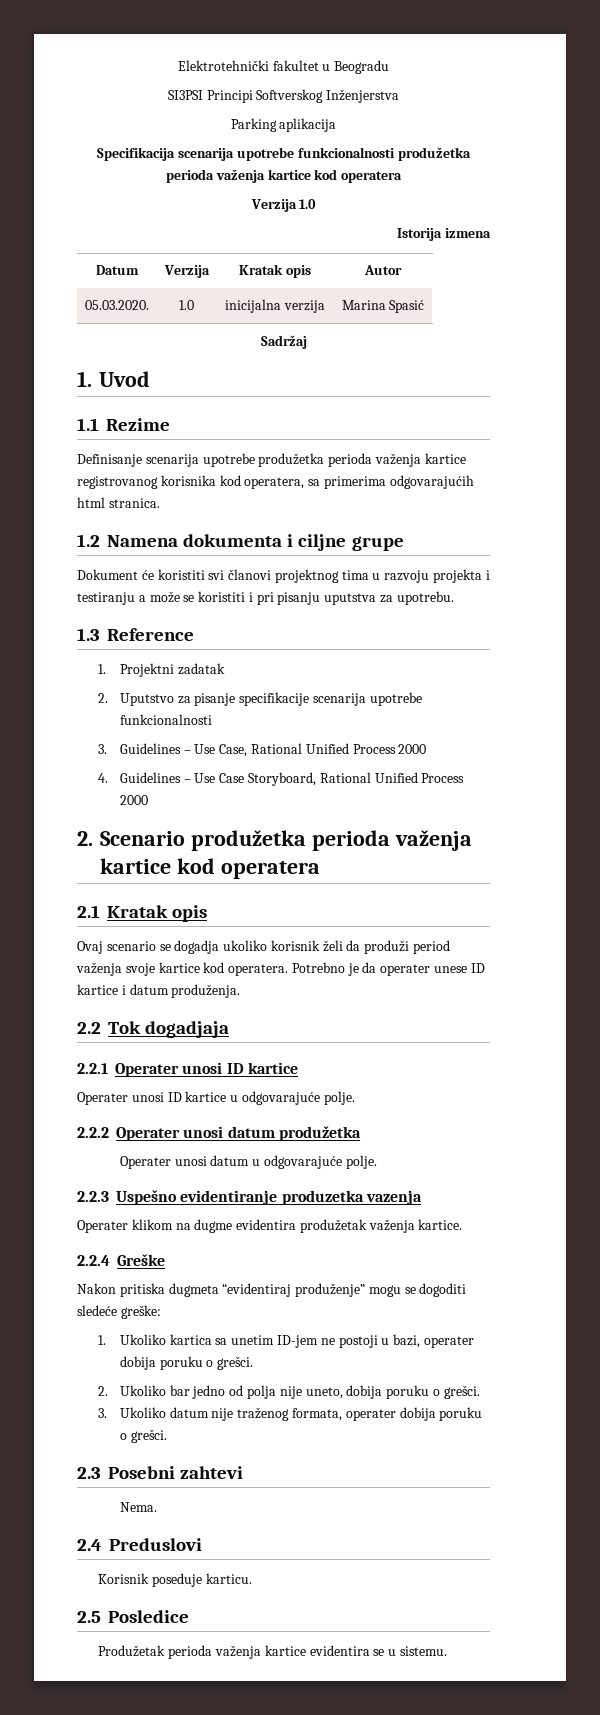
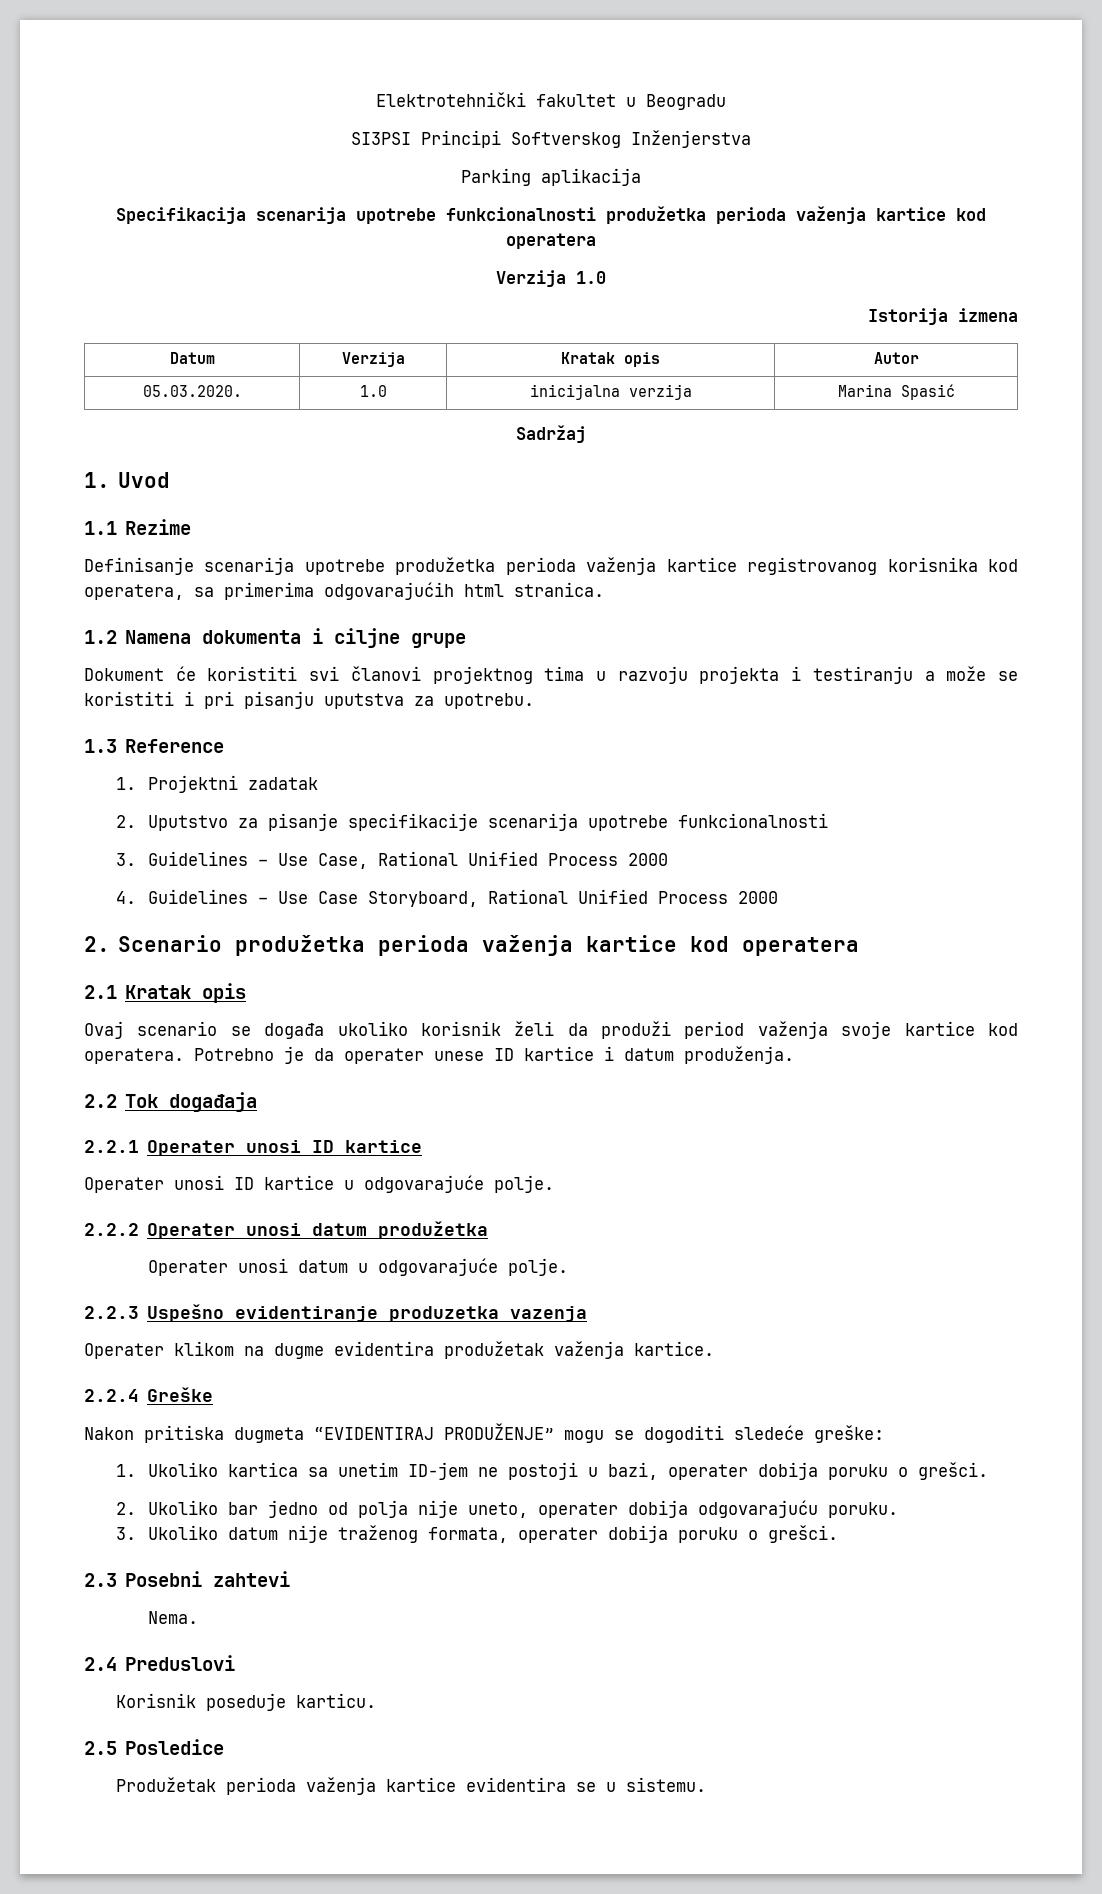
[174,940,220,954] dogadja -> [264,1023,325,1039] događa
[145,1021,230,1038] dogadjaja -> [169,1092,258,1112] događaja
[222,1283,366,1297] “evidentiraj produženje” -> [314,1423,554,1440] “EVIDENTIRAJ PRODUŽENJE”
[346,1385,480,1399] dobija poruku o grešci. -> [537,1500,898,1518] operater dobija odgovarajuću poruku.

